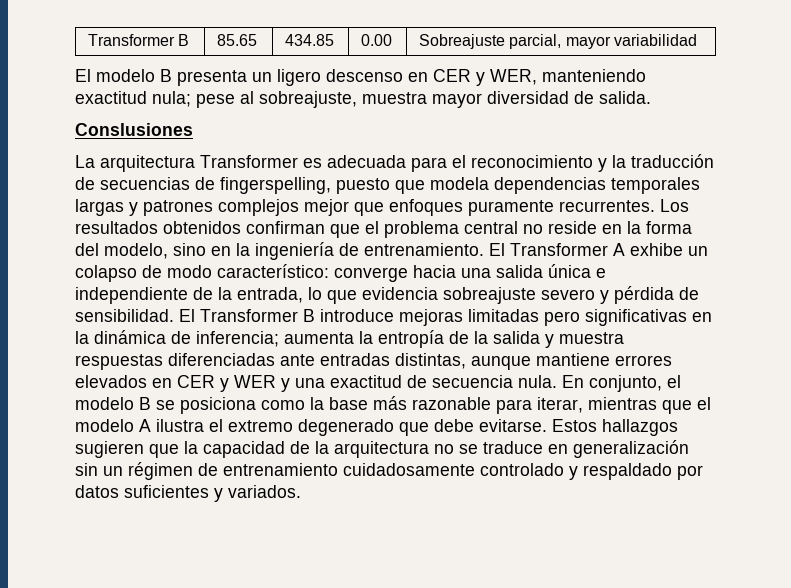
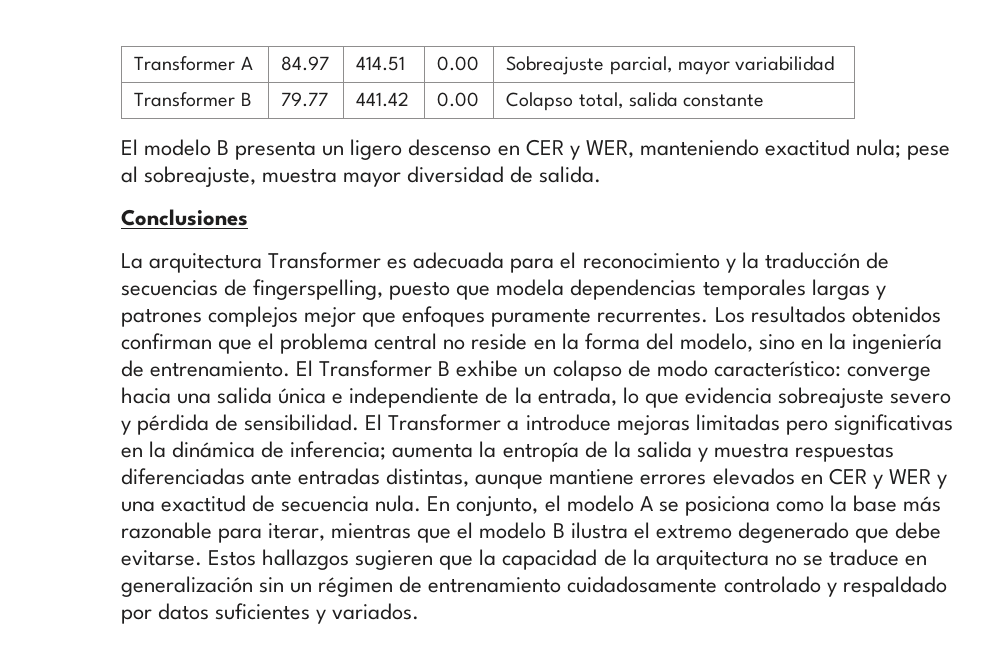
[88,34,190,46] [217,34,258,46] [285,34,335,46] Transformer B | 85.65 | 434.85 -> [134,56,253,71] [281,56,330,71] [356,56,406,71] Transformer A | 84.97 | 414.51
(698, 40) none -> [134,92,252,107] [281,92,329,107] [356,92,410,107] [437,92,480,107] [506,92,765,111] // Transformer B | 79.77 | 441.42 | 0.00 | Colapso total, salida constante
[75,123,193,136] Conslusiones -> [121,209,248,226] Conclusiones
[613,243,625,256] A -> [438,361,451,376] B
[303,309,315,322] B -> [507,420,520,431] a
[139,397,151,410] B -> [639,496,653,511] A
[139,419,151,432] A -> [552,523,565,538] B

